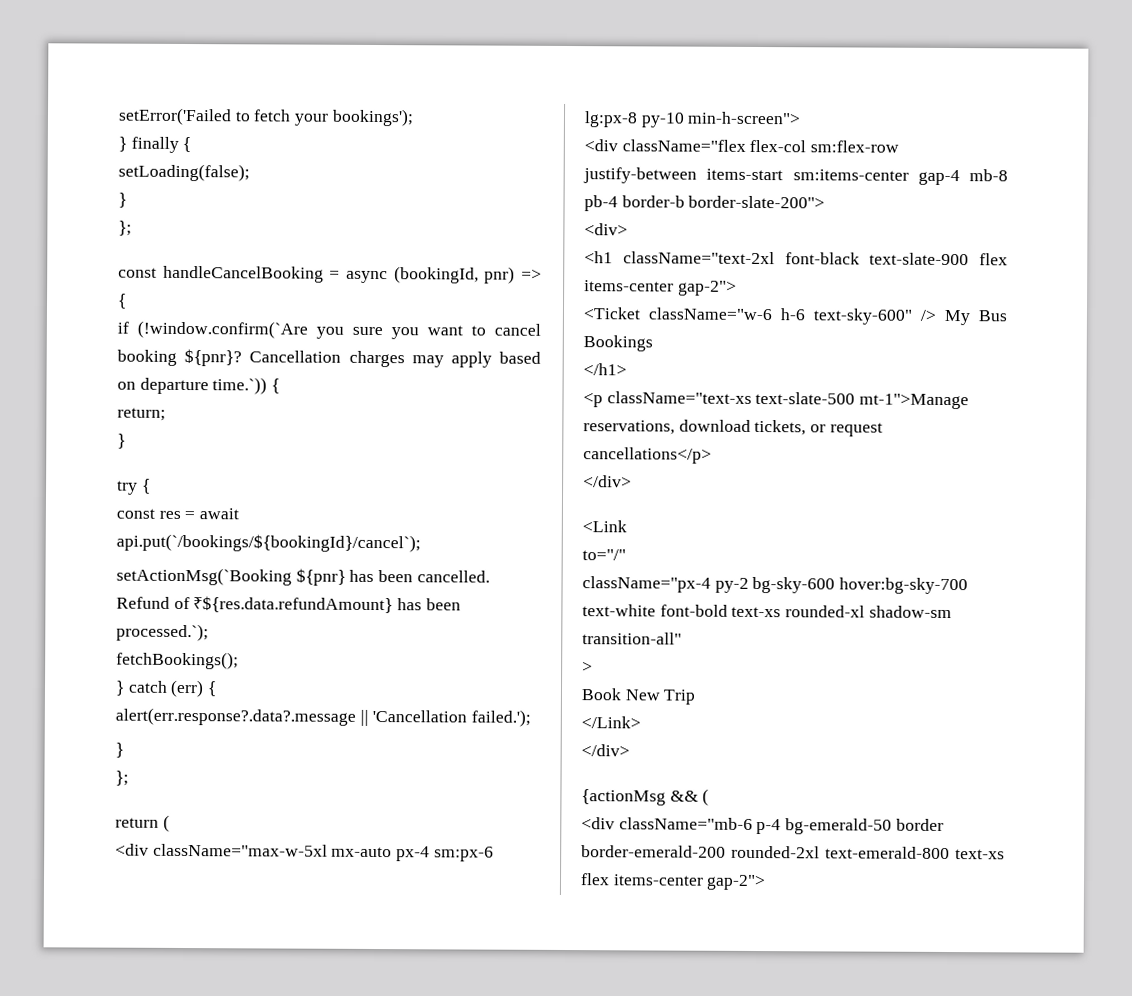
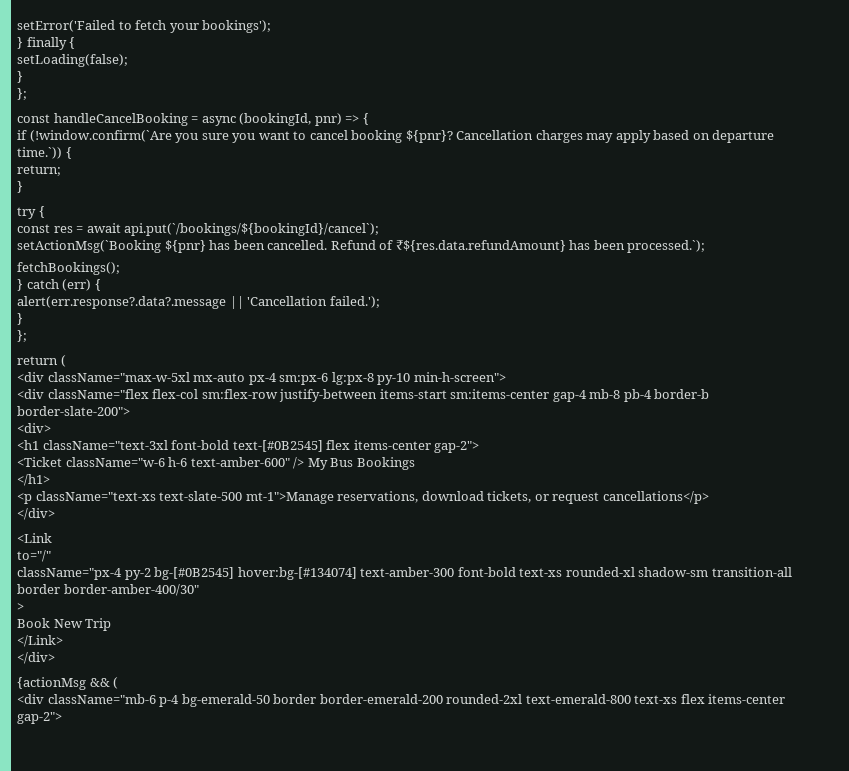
[622,251,970,266] className="text-2xl font-black text-slate-900 -> [42,440,323,452] className="text-3xl font-bold text-[#0B2545]
[813,308,912,325] text-sky-600" -> [190,457,290,467] text-amber-600"
[752,576,969,595] [582,604,656,617] bg-sky-600 hover:bg-sky-700 text-white -> [154,567,455,580] bg-[#0B2545] hover:bg-[#134074] text-amber-300
[582,632,682,645] transition-all" -> [711,567,792,577] [17,584,199,596] transition-all border border-amber-400/30"

